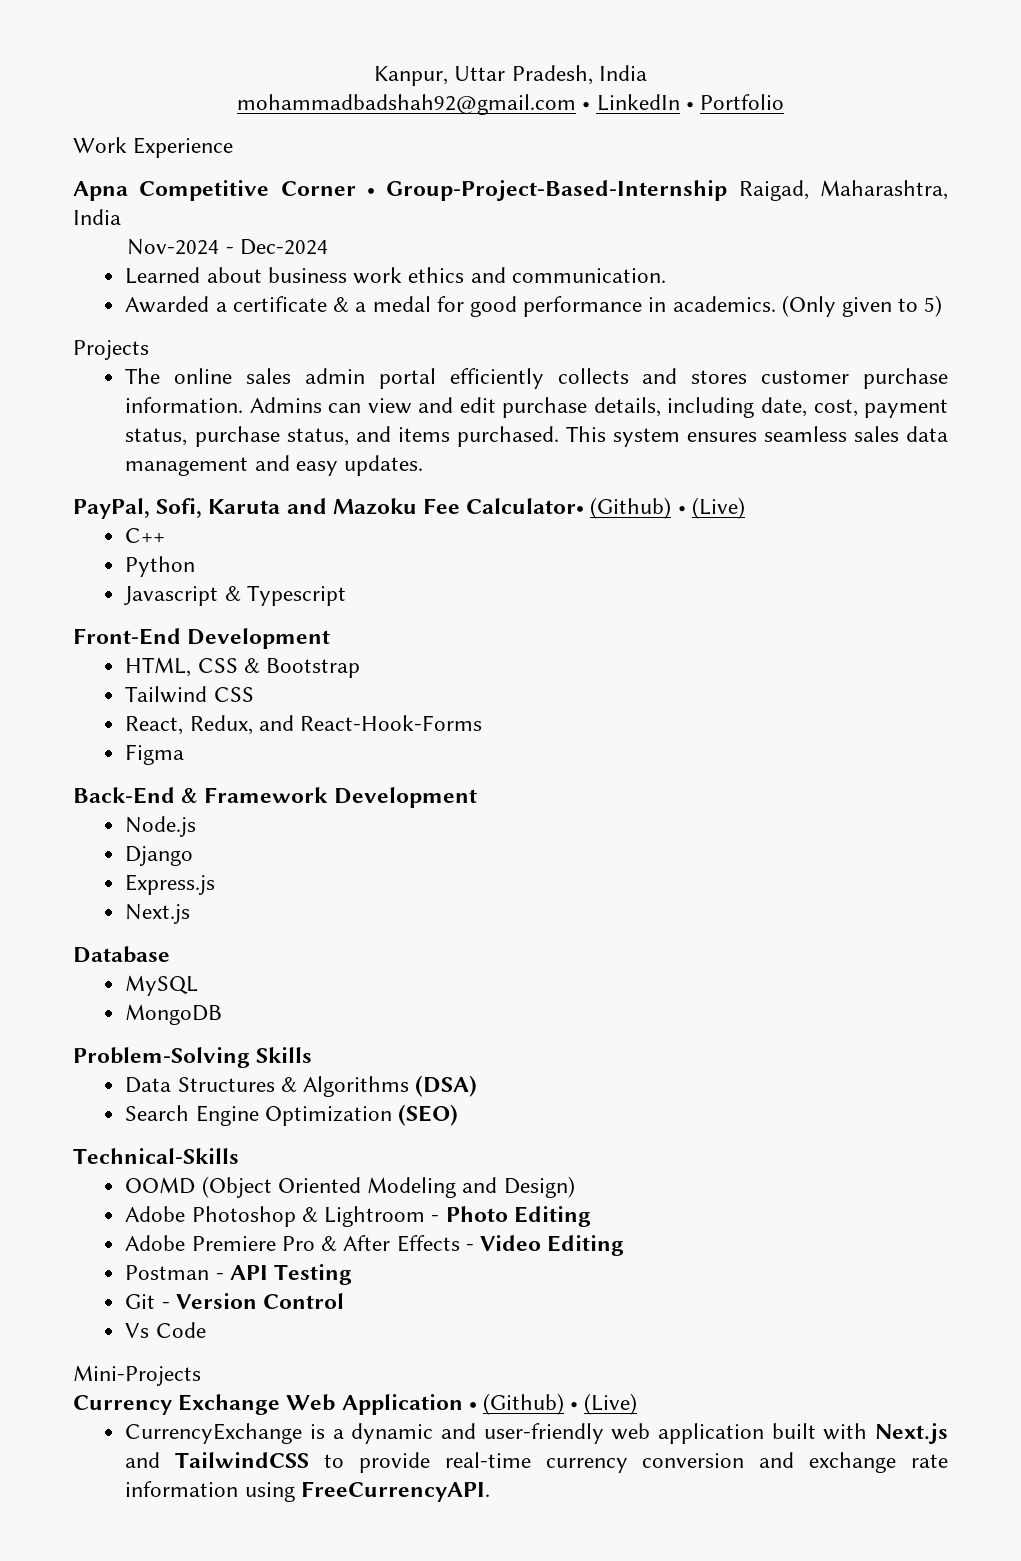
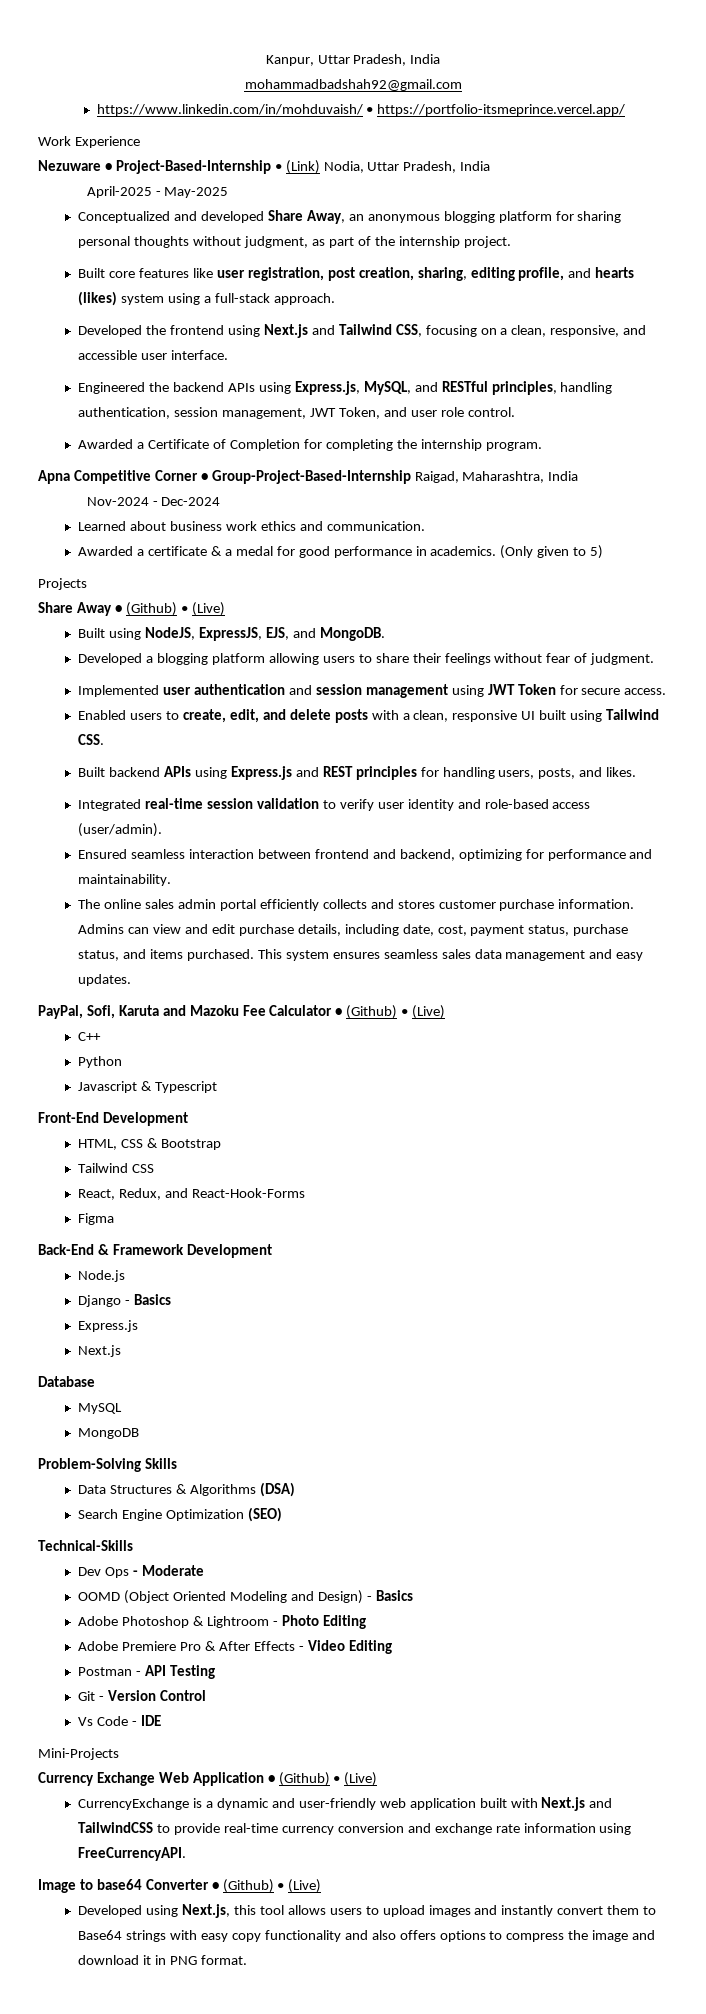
[582,94,784,111] [73,137,234,158] • LinkedIn • Portfolio // Work Experience -> [96,104,626,116] [38,136,140,148] [38,160,491,174] [86,186,229,198] [78,210,622,224] [78,236,511,248] [78,267,635,281] [78,291,335,306] [78,324,647,338] [78,350,229,360] [78,381,613,395] [78,407,515,419] [78,439,542,451] // https://www.linkedin.com/in/mohduvaish/ • https://portfolio-itsmeprince.vercel.app/ // Work Experience // Nezuware • Project-Based-Internship • (Link) Nodia, Uttar Pradesh, India // April-2025 - May-2025 // Conceptualized and developed Share Away, an anonymous blogging platform for sharing personal thoughts without judgment, as part of the internship project. // Built core features like user registration, post creation, sharing, editing profile, and hearts (likes) system using a full-stack approach. // Developed the frontend using Next.js and Tailwind CSS, focusing on a clean, responsive, and accessible user interface. // Engineered the backend APIs using Express.js, MySQL, and RESTful principles, handling authentication, session management, JWT Token, and user role control. // Awarded a Certificate of Completion for completing the internship program.
(149, 350) none -> [38,602,225,616] [78,627,385,641] [78,653,655,665] [78,684,667,698] [78,709,659,723] [78,734,105,745] [78,766,637,780] [78,798,591,811] [78,823,163,837] [78,849,653,861] [78,874,172,886] // Share Away • (Github) • (Live) // Built using NodeJS, ExpressJS, EJS, and MongoDB. // Developed a blogging platform allowing users to share their feelings without fear of judgment. // Implemented user authentication and session management using JWT Token for secure access. // Enabled users to create, edit, and delete posts with a clean, responsive UI built using Tailwind CSS. // Built backend APIs using Express.js and REST principles for handling users, posts, and likes. // Integrated real-time session validation to verify user identity and role-based access (user/admin). // Ensured seamless interaction between frontend and backend, optimizing for performance and maintainability.
[466,498,585,514] Calculator• -> [269,1005,343,1016] Calculator •
(194, 856) none -> [125,1294,172,1305] - Basics
(239, 1156) none -> [78,1565,205,1578] // Dev Ops - Moderate
(575, 1187) none -> [366,1590,413,1601] - Basics
(206, 1330) none -> [132,1715,162,1726] - IDE
(490, 1491) none -> [38,1879,322,1893] [78,1904,657,1918] [78,1930,656,1942] [78,1955,247,1965] // Image to base64 Converter • (Github) • (Live) // Developed using Next.js, this tool allows users to upload images and instantly convert them to Base64 strings with easy copy functionality and also offers options to compress the image and download it in PNG format.

